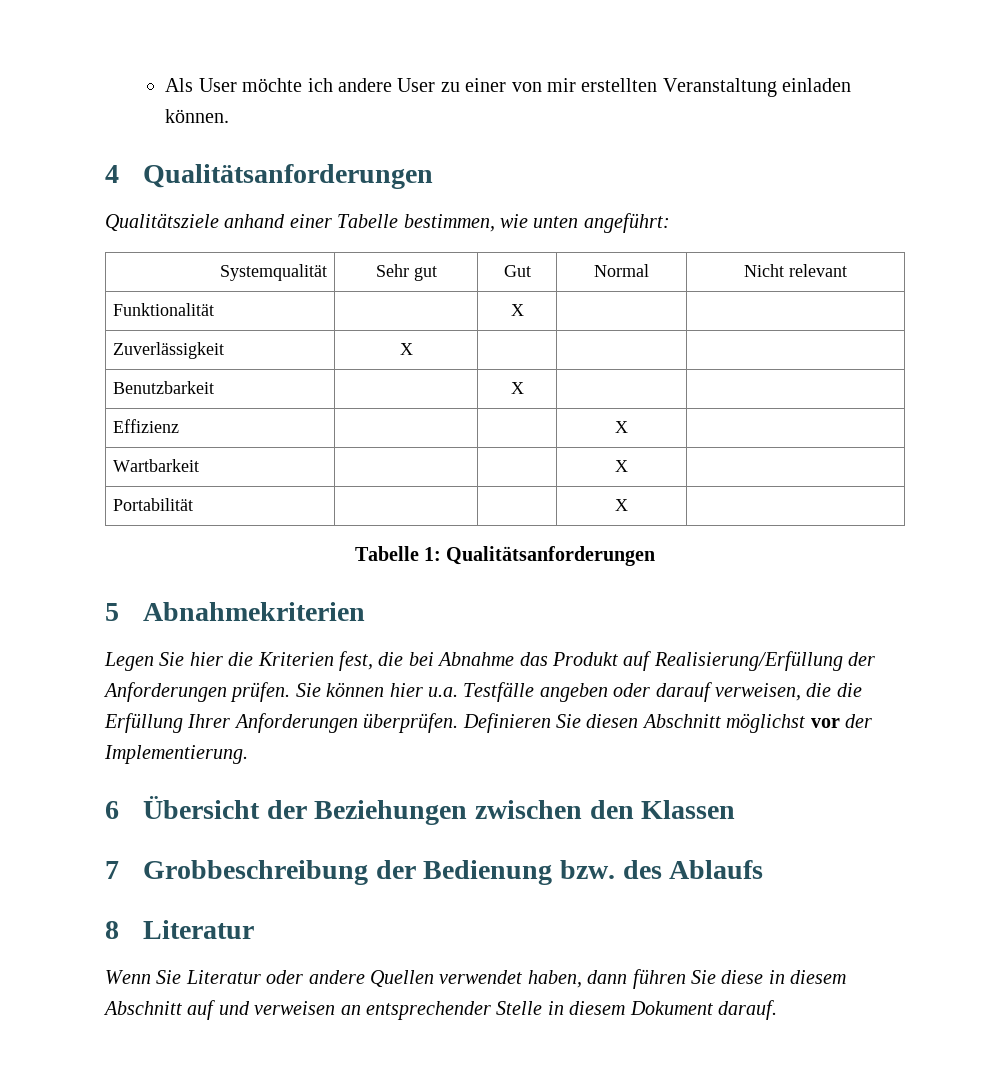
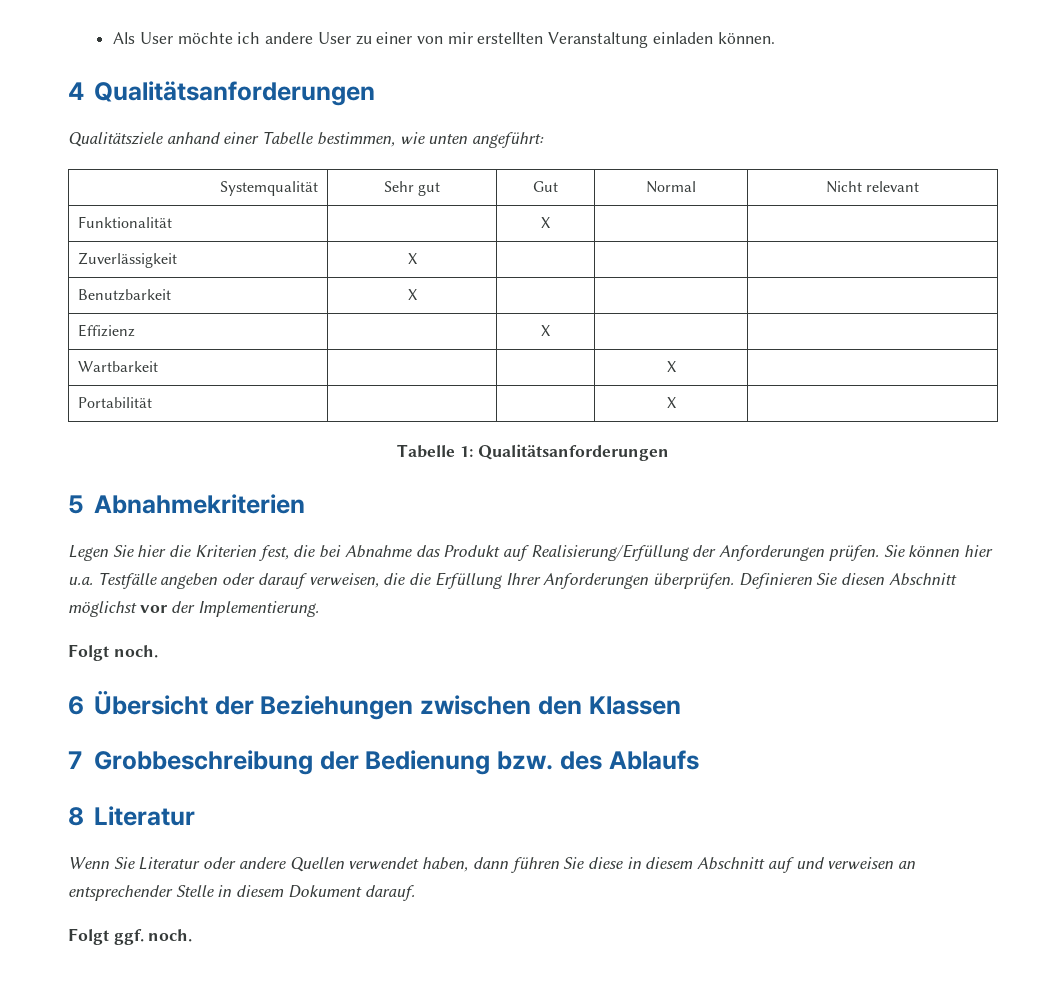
[510,382,524,394] | X -> [407,289,418,300] X |
[615,421,628,433] | X -> [541,325,551,336] X |
(248, 754) none -> [68,644,158,661] // Folgt noch.
(777, 1010) none -> [68,928,193,945] // Folgt ggf. noch.

